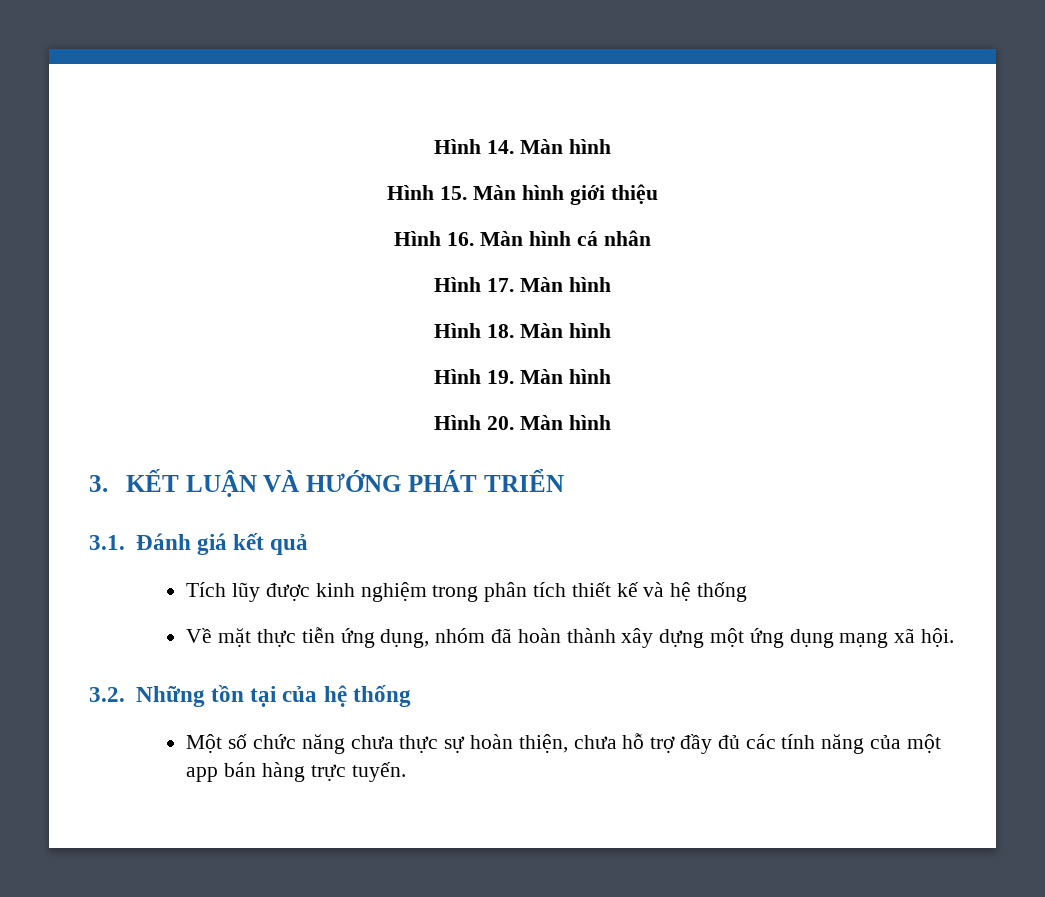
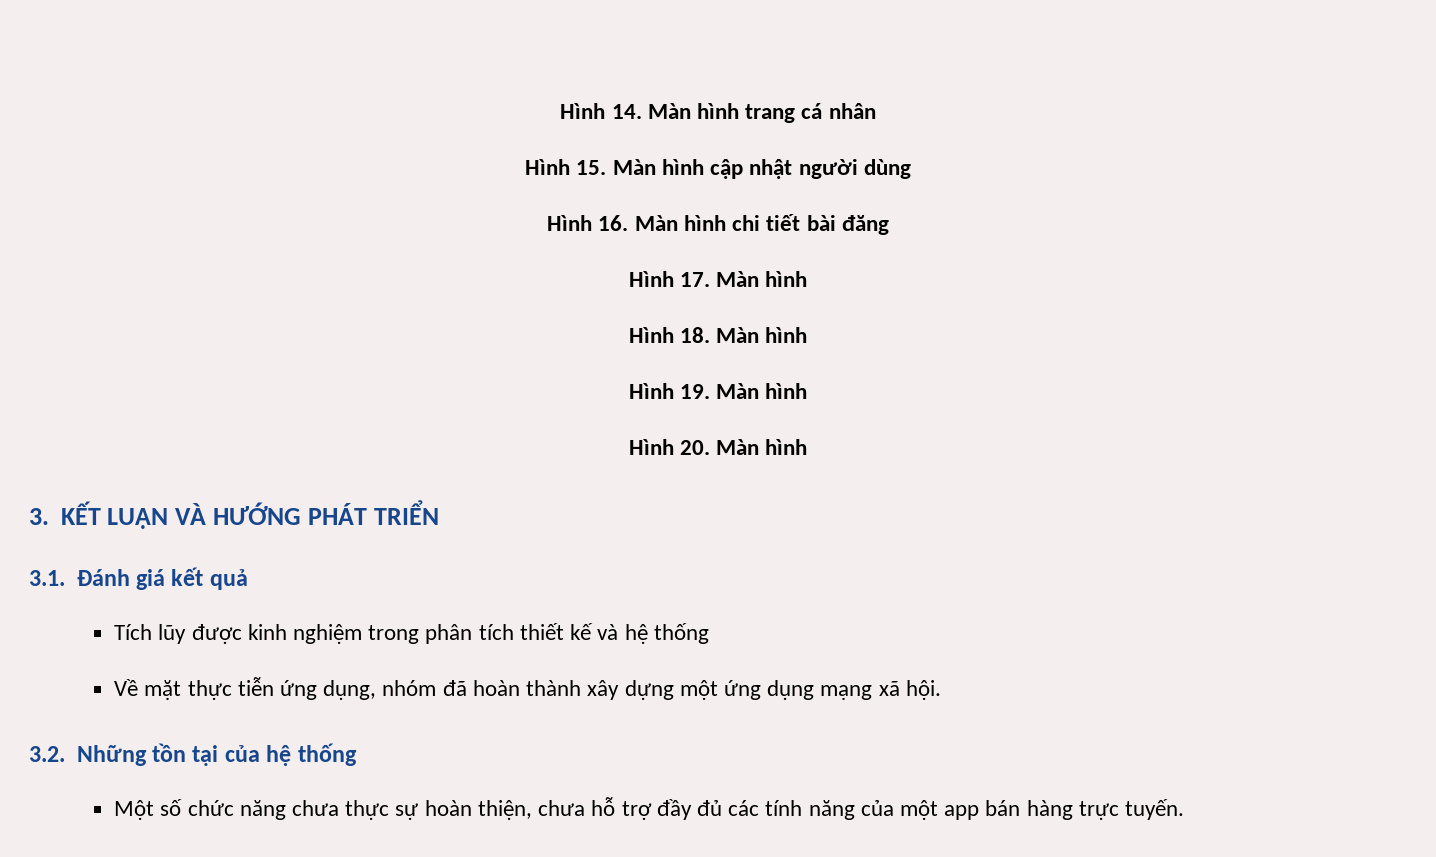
(611, 146) none -> [745,103,876,123] trang cá nhân
[569,184,658,205] giới thiệu -> [710,159,911,179] cập nhật người dùng
[576,230,651,246] cá nhân -> [732,214,889,235] chi tiết bài đăng

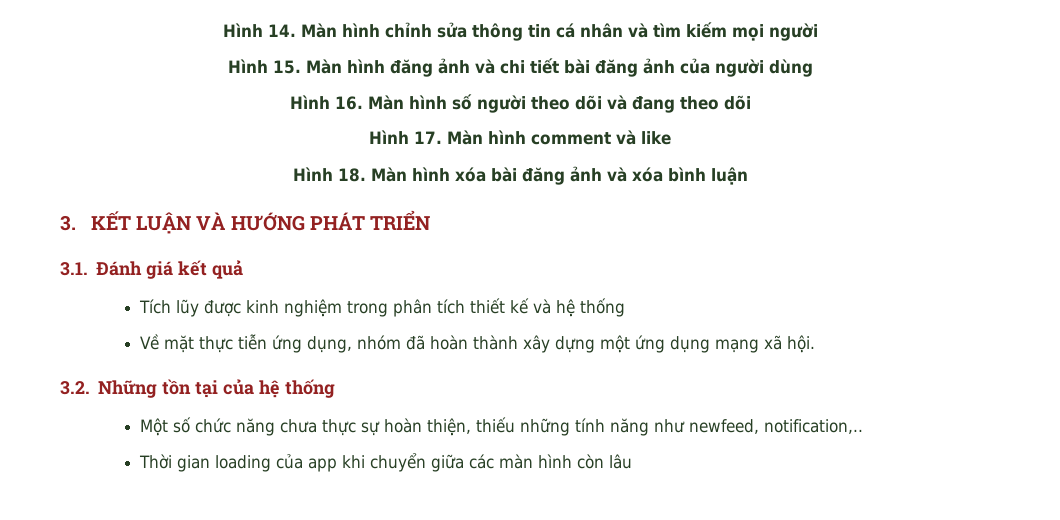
[745,103,876,123] [525,159,793,179] trang cá nhân // Hình 15. Màn hình cập nhật -> [384,22,818,41] [227,58,710,77] chỉnh sửa thông tin cá nhân và tìm kiếm mọi người // Hình 15. Màn hình đăng ảnh và chi tiết bài đăng ảnh của
[732,214,889,235] chi tiết bài đăng -> [451,94,751,113] số người theo dõi và đang theo dõi
(808, 279) none -> [531,130,671,145] comment và like
[628,383,808,399] [628,439,808,455] // Hình 19. Màn hình // Hình 20. Màn hình -> [454,166,748,185] xóa bài đăng ảnh và xóa bình luận
[538,797,1185,820] chưa hỗ trợ đầy đủ các tính năng của một app bán hàng trực tuyến. -> [476,417,864,436] [139,453,633,472] thiếu những tính năng như newfeed, notification,.. // Thời gian loading của app khi chuyển giữa các màn hình còn lâu

